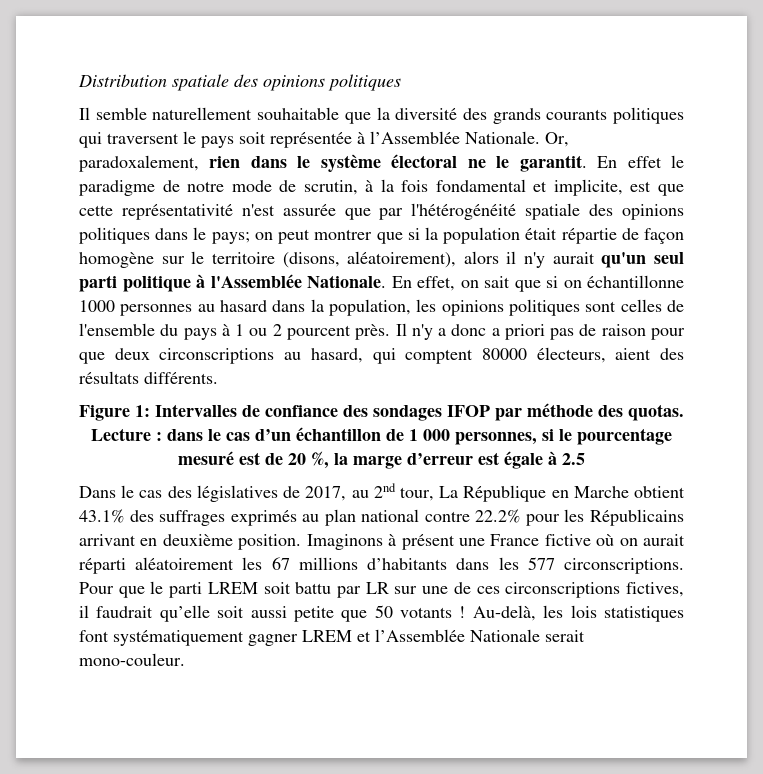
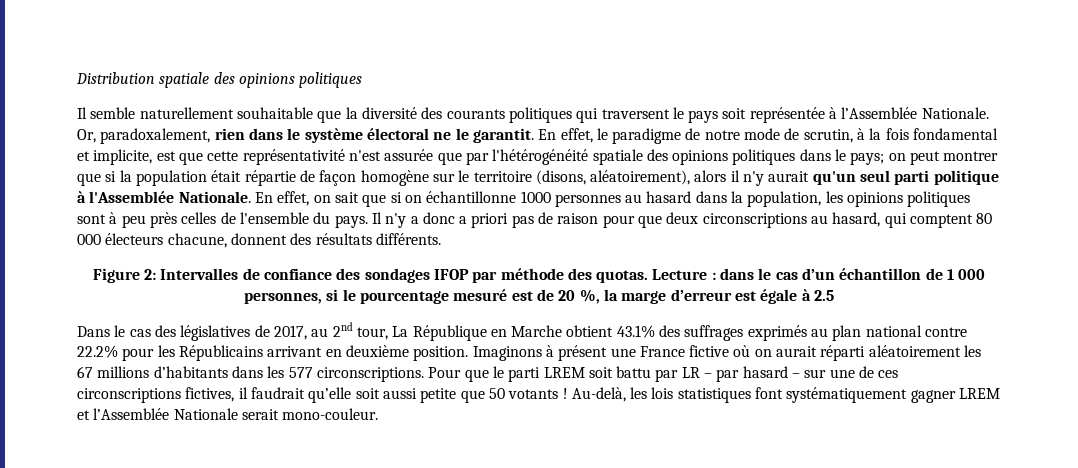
[492,108,541,124] grands -> (443, 113) none
[627,156,662,168] effet -> [560,128,593,143] effet,
(617, 306) none -> [109,212,177,228] à peu près
[183,324,391,340] pays à 1 ou 2 pourcent près. -> [334,215,368,228] pays.
[481,347,652,363] 80000 électeurs, aient -> [976,213,993,224] [77,233,287,248] 80 000 électeurs chacune, donnent
[135,405,150,417] 1: -> [143,269,156,280] 2:
(389, 588) none -> [704,366,801,382] – par hasard –

